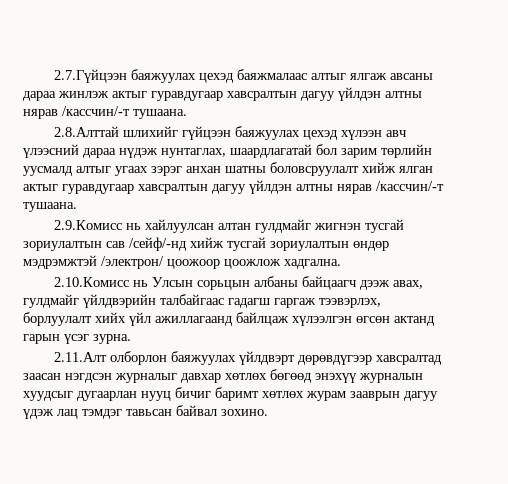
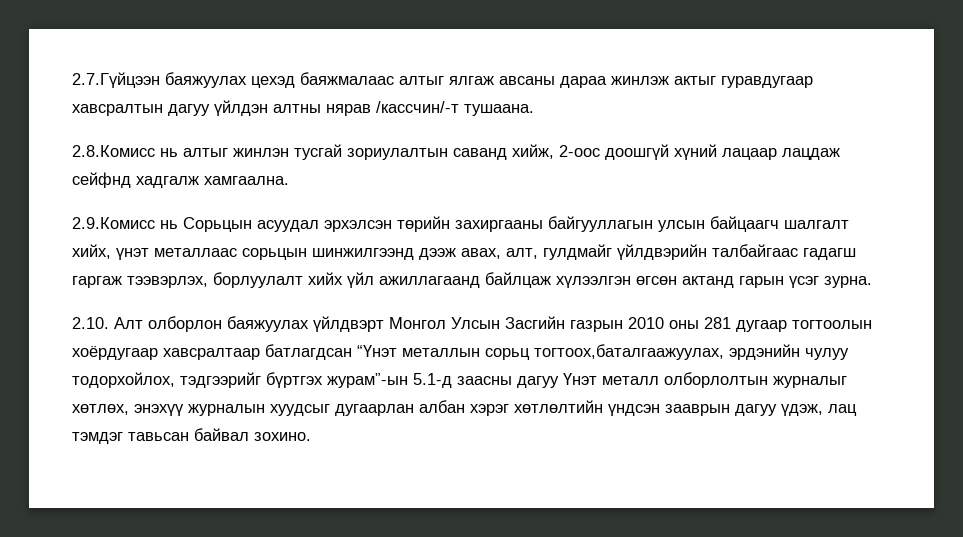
[53,126,406,140] [23,144,432,158] [23,162,433,176] [23,180,444,194] [23,202,77,212] [53,219,404,233] [23,237,389,251] [23,255,341,269] [53,276,356,290] 2.8.Алттай шлихийг гүйцээн баяжуулах цехэд хүлээн авч үлээсний дараа нүдэж нунтаглах, шаардлагатай бол зарим төрлийн уусмалд алтыг угаах зэрэг анхан шатны боловсруулалт хийж ялган актыг гуравдугаар хавсралтын дагуу үйлдэн алтны нярав /кассчин/-т тушаана. // 2.9.Комисс нь хайлуулсан алтан гулдмайг жигнэн тусгай зориулалтын сав /сейф/-нд хийж тусгай зориулалтын өндөр мэдрэмжтэй /электрон/ цоожоор цоожлож хадгална. // 2.10.Комисс нь Улсын сорьцын албаны байцаагч -> [72,144,840,160] [72,172,289,188] [72,216,849,232] [72,244,414,260] 2.8.Комисс нь алтыг жинлэн тусгай зориулалтын саванд хийж, 2-оос доошгүй хүний лацаар лацдаж сейфнд хадгалж хамгаална. // 2.9.Комисс нь Сорьцын асуудал эрхэлсэн төрийн захиргааны байгууллагын улсын байцаагч шалгалт хийх, үнэт металлаас сорьцын шинжилгээнд
(423, 284) none -> [506,248,538,259] алт,
[53,352,107,362] 2.11.Алт -> [72,317,143,329] 2.10. Алт
[297,355,442,365] [23,369,423,383] [23,387,346,401] дөрөвдүгээр хавсралтад заасан нэгдсэн журналыг давхар хөтлөх бөгөөд энэхүү журналын хуудсыг дугаарлан нууц бичиг баримт хөтлөх журам -> [389,316,872,332] [72,344,849,360] [72,372,847,388] [72,400,660,416] Монгол Улсын Засгийн газрын 2010 оны 281 дугаар тогтоолын хоёрдугаар хавсралтаар батлагдсан “Үнэт металлын сорьц тогтоох,баталгаажуулах, эрдэнийн чулуу тодорхойлох, тэдгээрийг бүртгэх журам”-ын 5.1-д заасны дагуу Үнэт металл олборлолтын журналыг хөтлөх, энэхүү журналын хуудсыг дугаарлан албан хэрэг хөтлөлтийн үндсэн
[23,409,54,419] үдэж -> [781,404,823,416] үдэж,

